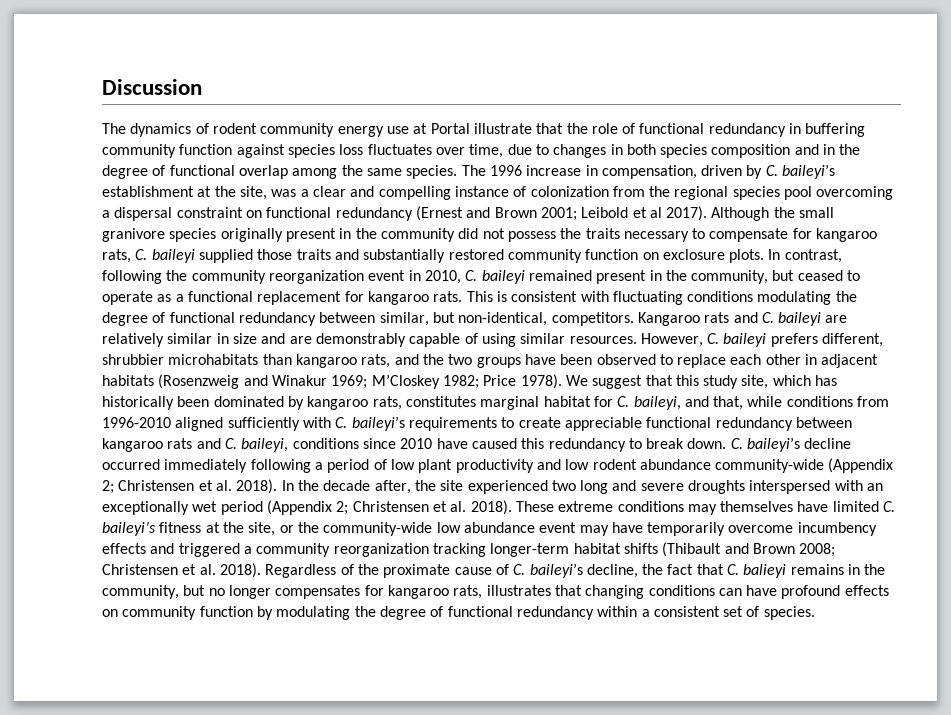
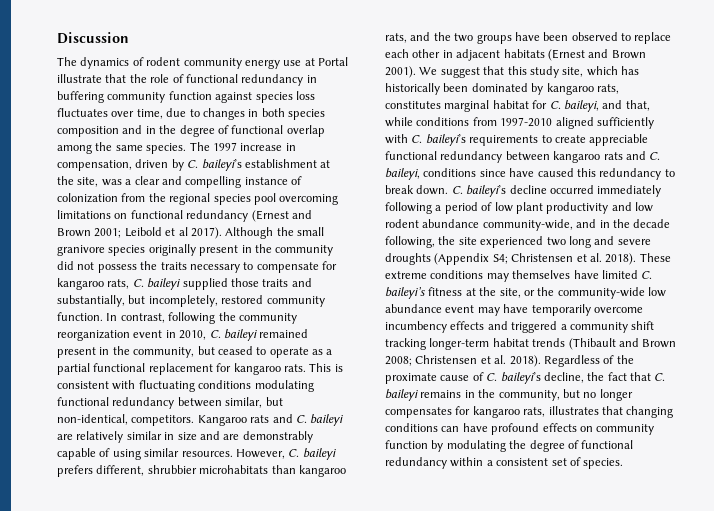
[489,165,522,176] 1996 -> [212,142,237,151] 1997
[102,207,243,221] a dispersal constraint -> [57,210,111,219] limitations
[363,249,765,263] substantially restored community function on exclosure plots. -> [57,295,325,307] [57,312,103,321] substantially, but incompletely, restored community function.
(184, 298) none -> [57,363,90,375] partial
[835,291,857,302] [102,312,166,326] the degree of -> (314, 386) none
[158,374,562,389] (Rosenzweig and Winakur 1969; M’Closkey 1982; Price 1978). -> [547,49,646,61] [385,66,416,78] (Ernest and Brown 2001).
[102,417,171,428] 1996-2010 -> [500,117,553,127] 1997-2010
[400,438,433,449] 2010 -> (506, 173) none
[715,458,894,473] [102,479,294,494] community-wide (Appendix 2; Christensen et al. 2018). In -> [482,219,610,231] community-wide, and in
[374,480,411,494] after, -> [385,236,435,248] following,
[749,480,884,494] [102,500,349,515] interspersed with an exceptionally wet period (Appendix 2; -> [434,253,508,265] (Appendix S4;
[333,543,429,557] reorganization -> [631,321,655,330] shift
[623,543,658,554] shifts -> [532,338,566,347] trends
[743,564,787,578] balieyi -> [385,389,418,401] baileyi

